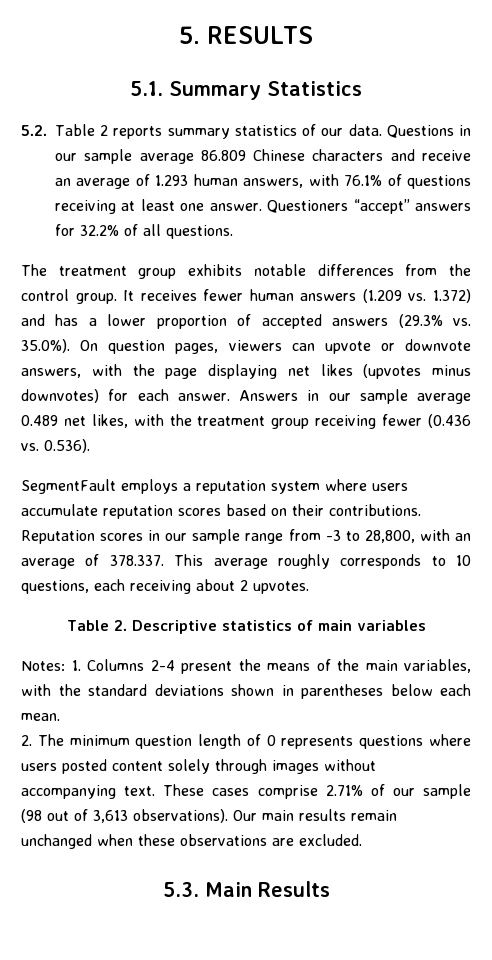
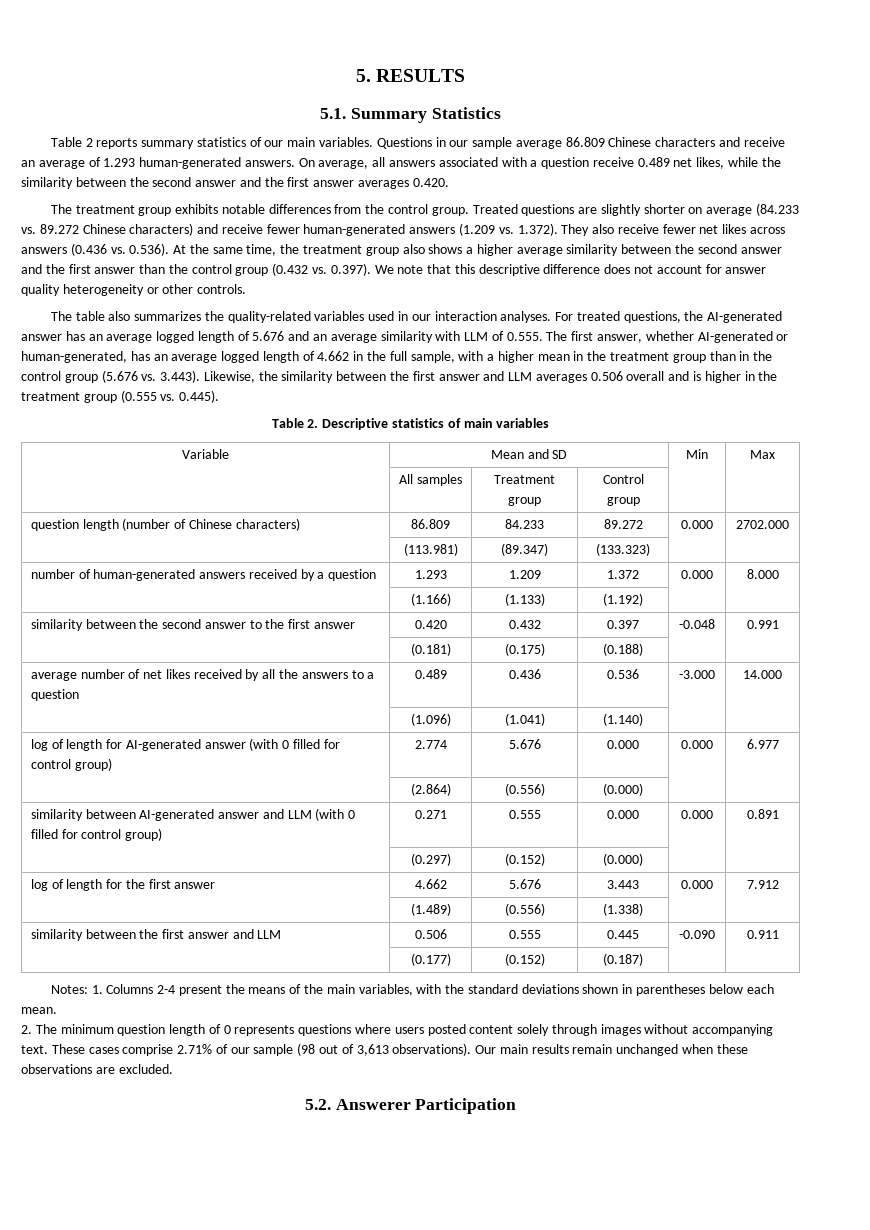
[21,125,47,136] 5.2. -> (501, 113) none
[348,124,382,136] data. -> [287,137,374,147] main variables.
[193,174,472,189] [55,199,471,214] [55,224,233,239] human answers, with 76.1% of questions receiving at least one answer. Questioners “accept” answers for 32.2% of all questions. -> [139,157,781,169] [21,177,449,189] human-generated answers. On average, all answers associated with a question receive 0.489 net likes, while the similarity between the second answer and the first answer averages 0.420.
[123,289,471,303] [21,314,472,329] [21,339,471,354] [21,364,471,379] [21,389,471,404] [21,414,472,429] [21,439,90,453] [21,479,408,494] [21,504,421,519] [21,529,471,544] [21,554,471,569] [21,579,309,594] It receives fewer human answers (1.209 vs. 1.372) and has a lower proportion of accepted answers (29.3% vs. 35.0%). On question pages, viewers can upvote or downvote answers, with the page displaying net likes (upvotes minus downvotes) for each answer. Answers in our sample average 0.489 net likes, with the treatment group receiving fewer (0.436 vs. 0.536). // SegmentFault employs a reputation system where users accumulate reputation scores based on their contributions. Reputation scores in our sample range from -3 to 28,800, with an average of 378.337. This average roughly corresponds to 10 questions, each receiving about 2 upvotes. -> [472,203,800,216] [21,223,786,236] [21,243,782,256] [21,263,767,276] [21,284,247,296] [50,311,783,323] [21,331,789,343] [21,351,773,363] [21,370,778,383] [21,390,220,403] Treated questions are slightly shorter on average (84.233 vs. 89.272 Chinese characters) and receive fewer human-generated answers (1.209 vs. 1.372). They also receive fewer net likes across answers (0.436 vs. 0.536). At the same time, the treatment group also shows a higher average similarity between the second answer and the first answer than the control group (0.432 vs. 0.397). We note that this descriptive difference does not account for answer quality heterogeneity or other controls. // The table also summarizes the quality-related variables used in our interaction analyses. For treated questions, the AI-generated answer has an average logged length of 5.676 and an average similarity with LLM of 0.555. The first answer, whether AI-generated or human-generated, has an average logged length of 4.662 in the full sample, with a higher mean in the treatment group than in the control group (5.676 vs. 3.443). Likewise, the similarity between the first answer and LLM averages 0.506 overall and is higher in the treatment group (0.555 vs. 0.445).
(426, 625) none -> [182,449,229,459] [490,449,568,459] [686,449,708,459] [750,450,775,459] [399,474,462,486] [494,475,555,484] [508,497,541,506] [602,474,644,484] [606,497,640,506] [30,518,300,531] [411,519,450,529] [505,519,544,529] [603,519,643,529] [681,520,713,529] [736,520,789,529] [403,543,458,556] [501,543,548,556] [596,543,650,556] [30,569,377,581] [414,570,447,579] [508,570,541,579] [607,570,639,579] [681,570,713,579] [746,569,779,579] [410,593,451,606] [504,593,545,606] [603,593,643,606] [30,619,356,631] [414,620,447,629] [508,620,541,629] [607,620,639,629] [679,619,715,629] [746,620,779,629] [410,643,451,656] [504,643,545,656] [603,643,643,656] [30,669,375,681] [30,689,79,701] [414,669,447,679] [508,669,541,679] [607,669,639,679] [679,670,715,679] [743,670,782,679] [410,713,451,726] [504,713,545,726] [603,713,643,726] [30,738,340,751] [30,758,112,771] [414,740,447,749] [508,739,541,749] [607,740,639,749] [681,740,713,749] [746,739,779,749] [410,783,451,796] [504,783,545,796] [603,783,643,796] [30,808,356,821] [30,828,163,841] [414,810,447,819] [508,810,541,819] [607,810,639,819] [681,810,713,819] [746,809,779,819] [410,853,451,866] [504,853,545,866] [603,853,643,866] [30,879,216,891] [414,879,447,889] [508,879,541,889] [607,880,639,889] [681,880,713,889] [746,880,779,889] [410,903,451,916] [504,903,545,916] [603,903,643,916] [30,929,282,941] [414,929,447,939] [508,930,541,939] [607,930,639,939] [679,930,715,939] [746,930,779,939] [410,953,451,966] [504,953,545,966] [603,953,643,966] // Variable | Mean and SD | Min | Max // | All samples | Treatment group | Control group | | // question length (number of Chinese characters) | 86.809 | 84.233 | 89.272 | 0.000 | 2702.000 // | (113.981) | (89.347) | (133.323) | | // number of human-generated answers received by a question | 1.293 | 1.209 | 1.372 | 0.000 | 8.000 // | (1.166) | (1.133) | (1.192) | | // similarity between the second answer to the first answer | 0.420 | 0.432 | 0.397 | -0.048 | 0.991 // | (0.181) | (0.175) | (0.188) | | // average number of net likes received by all the answers to a question | 0.489 | 0.436 | 0.536 | -3.000 | 14.000 // | (1.096) | (1.041) | (1.140) | | // log of length for AI-generated answer (with 0 filled for control group) | 2.774 | 5.676 | 0.000 | 0.000 | 6.977 // | (2.864) | (0.556) | (0.000) | | // similarity between AI-generated answer and LLM (with 0 filled for control group) | 0.271 | 0.555 | 0.000 | 0.000 | 0.891 // | (0.297) | (0.152) | (0.000) | | // log of length for the first answer | 4.662 | 5.676 | 3.443 | 0.000 | 7.912 // | (1.489) | (0.556) | (1.338) | | // similarity between the first answer and LLM | 0.506 | 0.555 | 0.445 | -0.090 | 0.911 // | (0.177) | (0.152) | (0.187) | |
[162,881,330,897] 5.3. Main Results -> [304,1098,517,1114] 5.2. Answerer Participation

